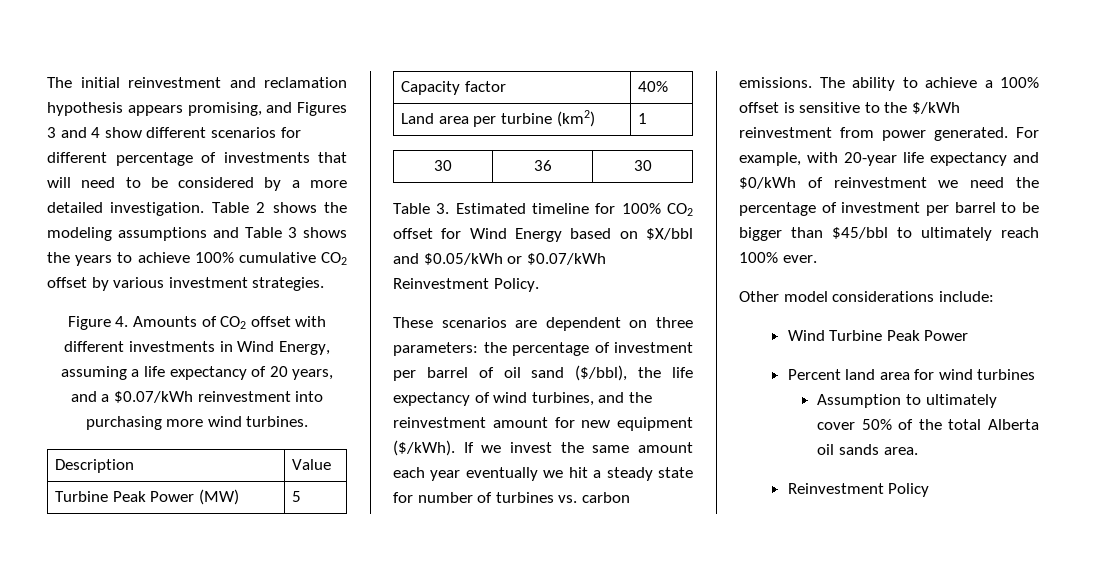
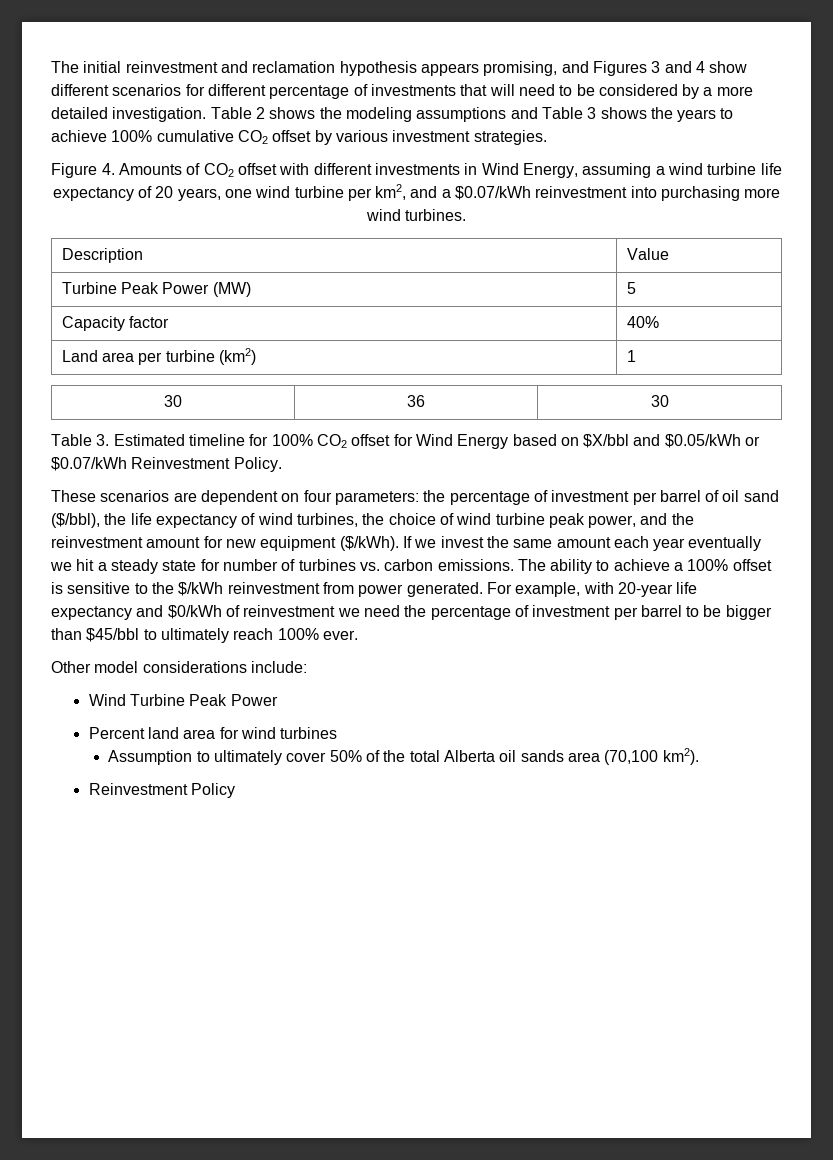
(140, 373) none -> [667,163,757,175] wind turbine
(334, 374) none -> [224,184,407,201] one wind turbine per km2,
[656,317,693,328] three -> [303,490,332,502] four
(594, 399) none -> [362,513,637,528] the choice of wind turbine peak power,
[883,447,918,455] area. -> [568,748,699,765] area (70,100 km2).

